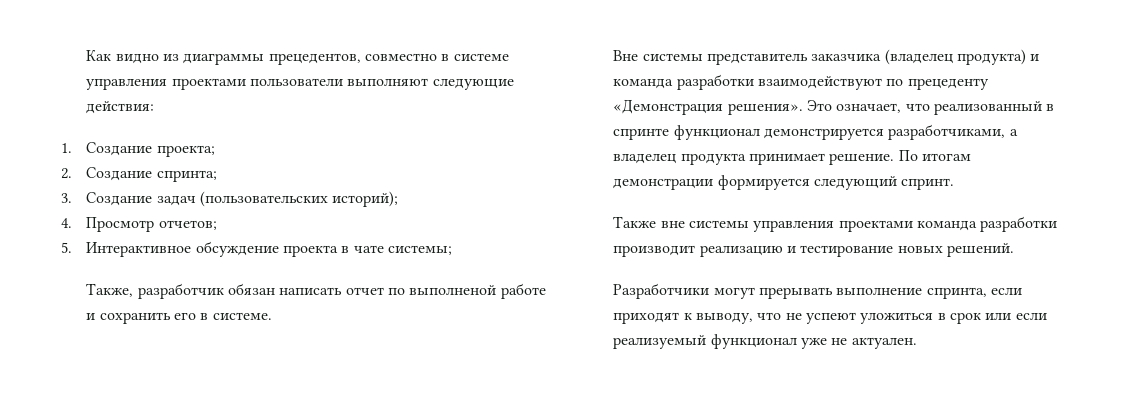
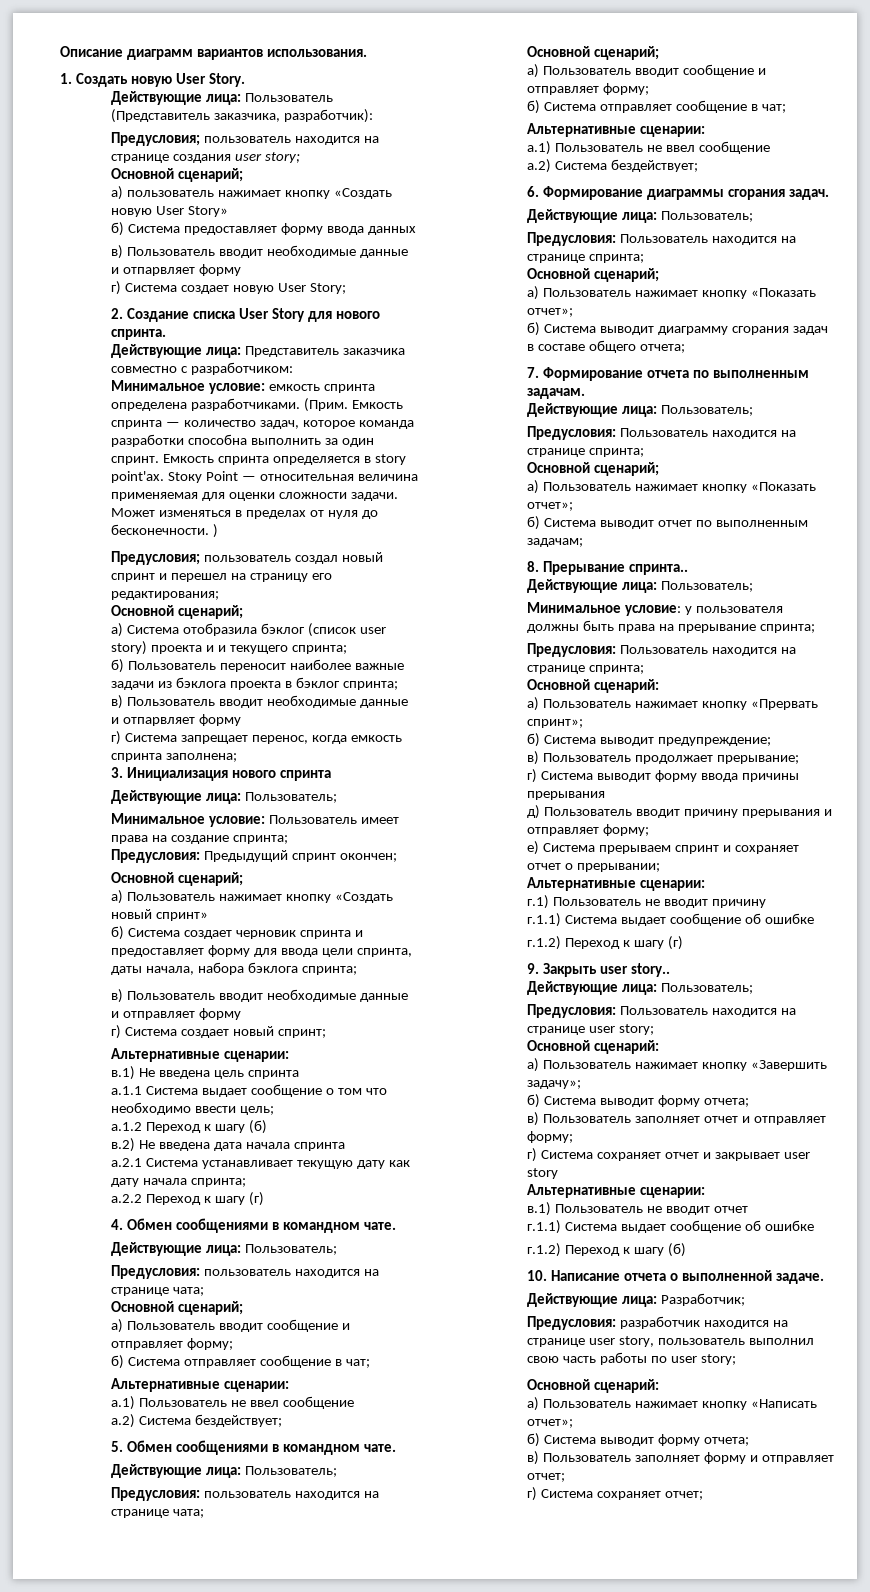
[86,50,509,65] [86,78,514,90] [86,101,155,114] [61,142,215,157] [61,167,217,182] [61,191,399,207] [61,217,217,232] [61,241,453,257] [86,283,546,299] [86,312,272,324] [613,49,1040,65] [613,74,989,90] [613,99,1055,115] [613,124,1018,140] [613,150,972,165] [613,175,955,190] [613,216,1058,232] [613,243,1015,257] [613,283,1023,299] [613,312,1047,324] [613,334,917,349] Как видно из диаграммы прецедентов, совместно в системе управления проектами пользователи выполняют следующие действия: // 1. Создание проекта; // 2. Создание спринта; // 3. Создание задач (пользовательских историй); // 4. Просмотр отчетов; // 5. Интерактивное обсуждение проекта в чате системы; // Также, разработчик обязан написать отчет по выполненой работе и сохранить его в системе. // Вне системы представитель заказчика (владелец продукта) и команда разработки взаимодействуют по прецеденту «Демонстрация решения». Это означает, что реализованный в спринте функционал демонстрируется разработчиками, а владелец продукта принимает решение. По итогам демонстрации формируется следующий спринт. // Также вне системы управления проектами команда разработки производит реализацию и тестирование новых решений. // Разработчики могут прерывать выполнение спринта, если приходят к выводу, что не успеют уложиться в срок или если реализуемый функционал уже не актуален. -> [60,46,368,60] [60,73,246,87] [111,91,334,105] [111,109,374,123] [111,132,380,146] [111,152,301,163] [111,168,244,182] [111,186,392,200] [111,206,229,217] [111,222,416,236] [111,245,408,259] [111,264,242,276] [111,281,346,295] [111,308,380,322] [111,329,167,340] [111,344,406,358] [111,362,294,375] [111,380,376,394] [111,398,404,412] [111,420,414,429] [111,434,374,447] [111,454,406,465] [111,471,418,483] [111,492,398,501] [111,508,378,519] [111,524,219,538] [111,551,384,565] [111,573,332,582] [111,591,220,600] [111,605,244,619] [111,623,386,637] [111,641,347,655] [111,659,404,673] [111,677,398,690] [111,695,408,709] [111,714,242,726] [111,731,402,745] [111,753,238,762] [111,767,332,781] [111,790,338,804] [111,813,400,827] [111,835,289,844] [111,849,398,863] [111,872,244,886] [111,890,393,904] [111,909,209,921] [111,926,363,940] [111,945,412,957] [111,962,357,975] [111,989,408,1003] [111,1008,242,1020] [111,1025,326,1039] [111,1048,290,1062] [111,1066,299,1080] [111,1084,387,1097] [111,1102,275,1115] [111,1120,267,1134] [111,1138,345,1152] [111,1158,410,1169] [111,1178,247,1187] [111,1192,264,1206] [111,1218,396,1233] [111,1242,338,1256] [111,1265,380,1279] [111,1287,205,1296] [111,1301,244,1315] [111,1319,350,1333] [111,1338,234,1350] [111,1355,370,1369] [111,1378,290,1392] [111,1396,354,1410] [111,1414,283,1428] [111,1440,396,1455] [111,1464,338,1478] [111,1487,380,1501] [111,1509,205,1518] [527,46,660,60] [527,64,766,78] [527,83,650,95] [527,100,786,114] [527,123,706,137] [527,141,770,155] [527,159,699,173] [527,186,829,200] [527,209,754,223] [527,232,797,246] [527,254,645,263] [527,268,660,282] [527,286,816,300] [527,308,574,317] [527,322,828,336] [527,340,686,353] [527,367,809,381] [527,388,586,399] [527,403,754,417] [527,426,797,440] [527,448,645,457] [527,462,660,476] [527,480,816,494] [527,502,574,511] [527,516,808,530] [527,538,584,547] [527,561,689,575] [527,579,754,593] [527,602,784,616] [527,620,815,633] [527,643,797,657] [527,665,645,674] [527,679,660,693] [527,697,818,711] [527,719,584,728] [527,733,772,747] [527,751,800,765] [527,769,799,783] [527,791,606,800] [527,805,832,819] [527,824,650,836] [527,841,799,855] [527,863,661,872] [527,877,706,891] [527,895,766,909] [527,913,814,927] [527,936,683,950] [527,963,671,977] [527,981,754,995] [527,1004,797,1018] [527,1024,655,1035] [527,1040,660,1054] [527,1058,827,1072] [527,1080,582,1089] [527,1094,749,1108] [527,1112,826,1126] [527,1131,574,1143] [527,1148,810,1162] [527,1168,559,1179] [527,1184,706,1198] [527,1202,748,1216] [527,1220,814,1234] [527,1243,686,1257] [527,1270,824,1284] [527,1293,746,1307] [527,1316,789,1330] [527,1336,814,1347] [527,1352,736,1365] [527,1379,660,1393] [527,1397,817,1411] [527,1419,574,1428] [527,1433,749,1447] [527,1451,834,1465] [527,1473,566,1482] [527,1487,704,1501] Описание диаграмм вариантов использования. // 1. Создать новую User Story. // Действующие лица: Пользователь (Представитель заказчика, разработчик): // Предусловия; пользователь находится на странице создания user story; // Основной сценарий; // а) пользователь нажимает кнопку «Создать новую User Story» // б) Система предоставляет форму ввода данных // в) Пользователь вводит необходимые данные и отпарвляет форму // г) Система создает новую User Story; // 2. Создание списка User Story для нового спринта. // Действующие лица: Представитель заказчика совместно с разработчиком: // Минимальное условие: емкость спринта определена разработчиками. (Прим. Емкость спринта — количество задач, которое команда разработки способна выполнить за один спринт. Емкость спринта определяется в story point'ах. Stoкy Point — относительная величина применяемая для оценки сложности задачи. Может изменяться в пределах от нуля до бесконечности. ) // Предусловия; пользователь создал новый спринт и перешел на страницу его редактирования; // Основной сценарий; // а) Система отобразила бэклог (список user story) проекта и и текущего спринта; // б) Пользователь переносит наиболее важные задачи из бэклога проекта в бэклог спринта; // в) Пользователь вводит необходимые данные и отпарвляет форму // г) Система запрещает перенос, когда емкость спринта заполнена; // 3. Инициализация нового спринта // Действующие лица: Пользователь; // Минимальное условие: Пользователь имеет права на создание спринта; // Предусловия: Предыдущий спринт окончен; // Основной сценарий; // а) Пользователь нажимает кнопку «Создать новый спринт» // б) Система создает черновик спринта и предоставляет форму для ввода цели спринта, даты начала, набора бэклога спринта; // в) Пользователь вводит необходимые данные и отправляет форму // г) Система создает новый спринт; // Альтернативные сценарии: // в.1) Не введена цель спринта // а.1.1 Система выдает сообщение о том что необходимо ввести цель; // а.1.2 Переход к шагу (б) // в.2) Не введена дата начала спринта // а.2.1 Система устанавливает текущую дату как дату начала спринта; // а.2.2 Переход к шагу (г) // 4. Обмен сообщениями в командном чате. // Действующие лица: Пользователь; // Предусловия: пользователь находится на странице чата; // Основной сценарий; // а) Пользователь вводит сообщение и отправляет форму; // б) Система отправляет сообщение в чат; // Альтернативные сценарии: // а.1) Пользователь не ввел сообщение // а.2) Система бездействует; // 5. Обмен сообщениями в командном чате. // Действующие лица: Пользователь; // Предусловия: пользователь находится на странице чата; // Основной сценарий; // а) Пользователь вводит сообщение и отправляет форму; // б) Система отправляет сообщение в чат; // Альтернативные сценарии: // а.1) Пользователь не ввел сообщение // а.2) Система бездействует; // 6. Формирование диаграммы сгорания задач. // Действующие лица: Пользователь; // Предусловия: Пользователь находится на странице спринта; // Основной сценарий; // а) Пользователь нажимает кнопку «Показать отчет»; // б) Система выводит диаграмму сгорания задач в составе общего отчета; // 7. Формирование отчета по выполненным задачам. // Действующие лица: Пользователь; // Предусловия: Пользователь находится на странице спринта; // Основной сценарий; // а) Пользователь нажимает кнопку «Показать отчет»; // б) Система выводит отчет по выполненным задачам; // 8. Прерывание спринта.. // Действующие лица: Пользователь; // Минимальное условие: у пользователя должны быть права на прерывание спринта; // Предусловия: Пользователь находится на странице спринта; // Основной сценарий: // а) Пользователь нажимает кнопку «Прервать спринт»; // б) Система выводит предупреждение; // в) Пользователь продолжает прерывание; // г) Система выводит форму ввода причины прерывания // д) Пользователь вводит причину прерывания и отправляет форму; // е) Система прерываем спринт и сохраняет отчет о прерывании; // Альтернативные сценарии: // г.1) Пользователь не вводит причину // г.1.1) Система выдает сообщение об ошибке // г.1.2) Переход к шагу (г) // 9. Закрыть user story.. // Действующие лица: Пользователь; // Предусловия: Пользователь находится на странице user story; // Основной сценарий: // а) Пользователь нажимает кнопку «Завершить задачу»; // б) Система выводит форму отчета; // в) Пользователь заполняет отчет и отправляет форму; // г) Система сохраняет отчет и закрывает user story // Альтернативные сценарии: // в.1) Пользователь не вводит отчет // г.1.1) Система выдает сообщение об ошибке // г.1.2) Переход к шагу (б) // 10. Написание отчета о выполненной задаче. // Действующие лица: Разработчик; // Предусловия: разработчик находится на странице user story, пользователь выполнил свою часть работы по user story; // Основной сценарий: // а) Пользователь нажимает кнопку «Написать отчет»; // б) Система выводит форму отчета; // в) Пользователь заполняет форму и отправляет отчет; // г) Система сохраняет отчет;

